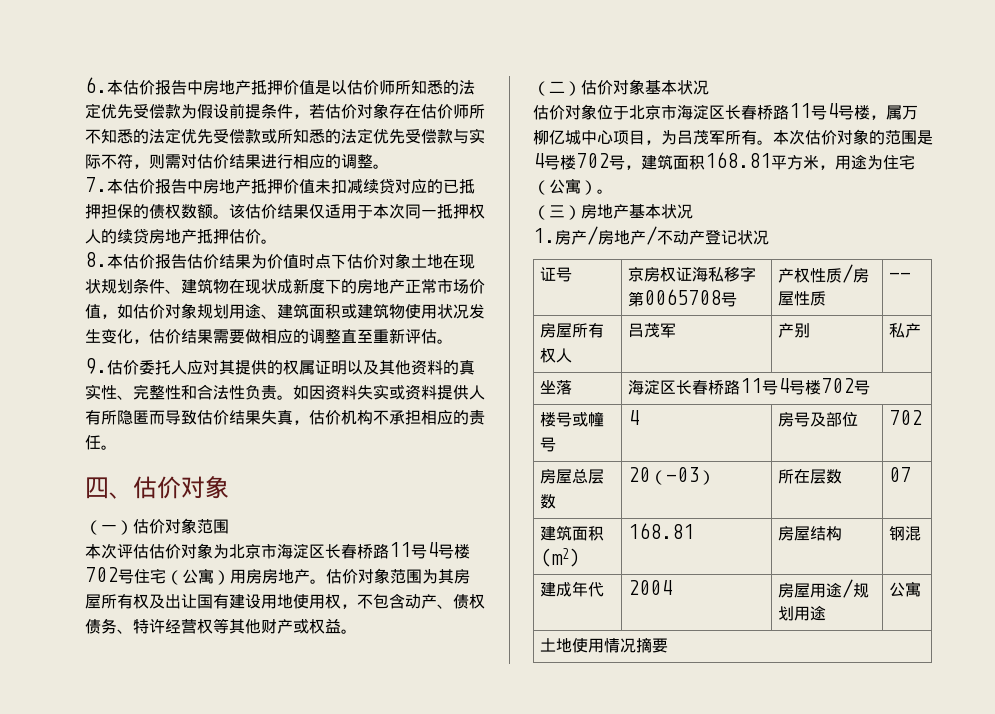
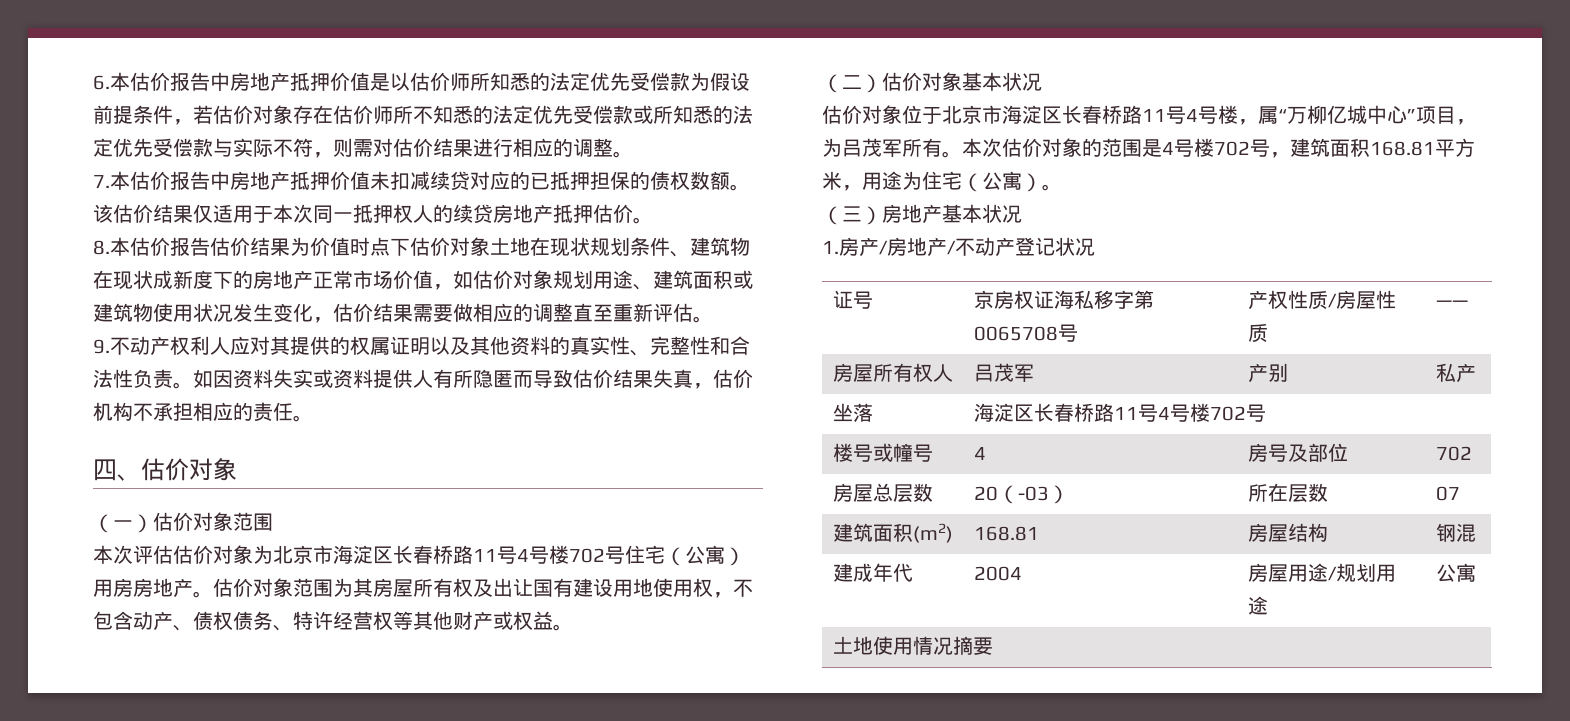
[107,360,171,375] 估价委托 -> [110,336,210,355] 不动产权利
(902, 112) none -> [1278,109,1287,122] “
(613, 137) none -> [1407,109,1416,122] ”

